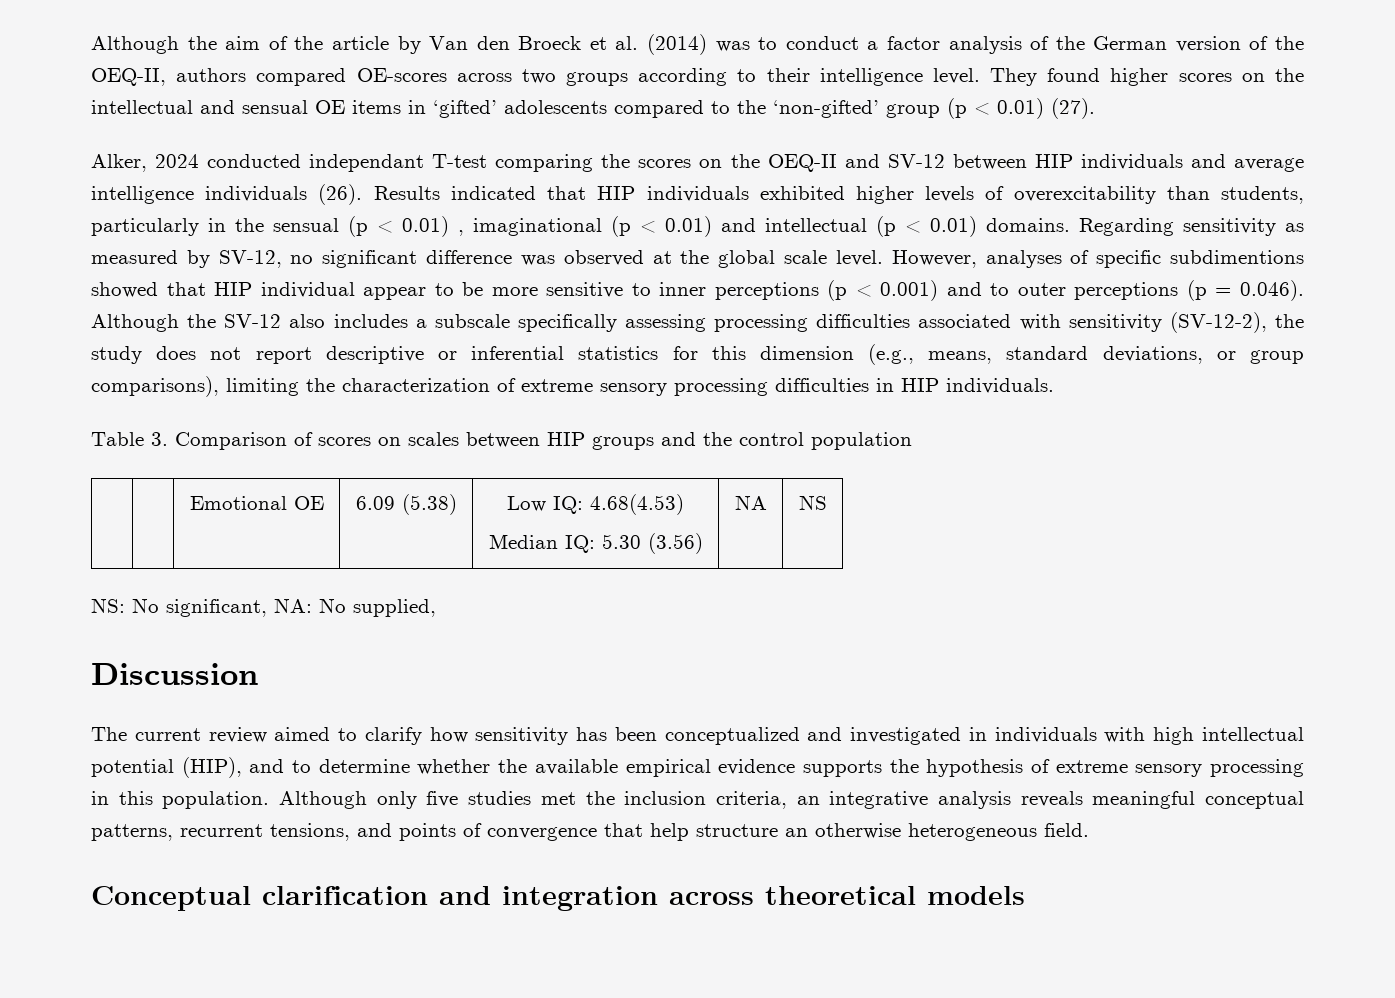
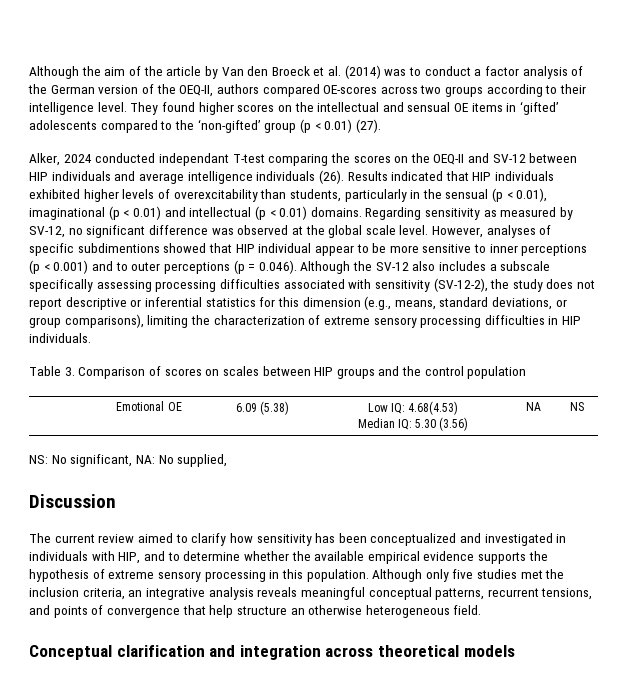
[402,216,464,237] 0.01) , -> [516,188,548,202] 0.01),
[1153,727,1304,745] [91,757,242,778] high intellectual potential (HIP), -> [118,552,141,564] HIP,

